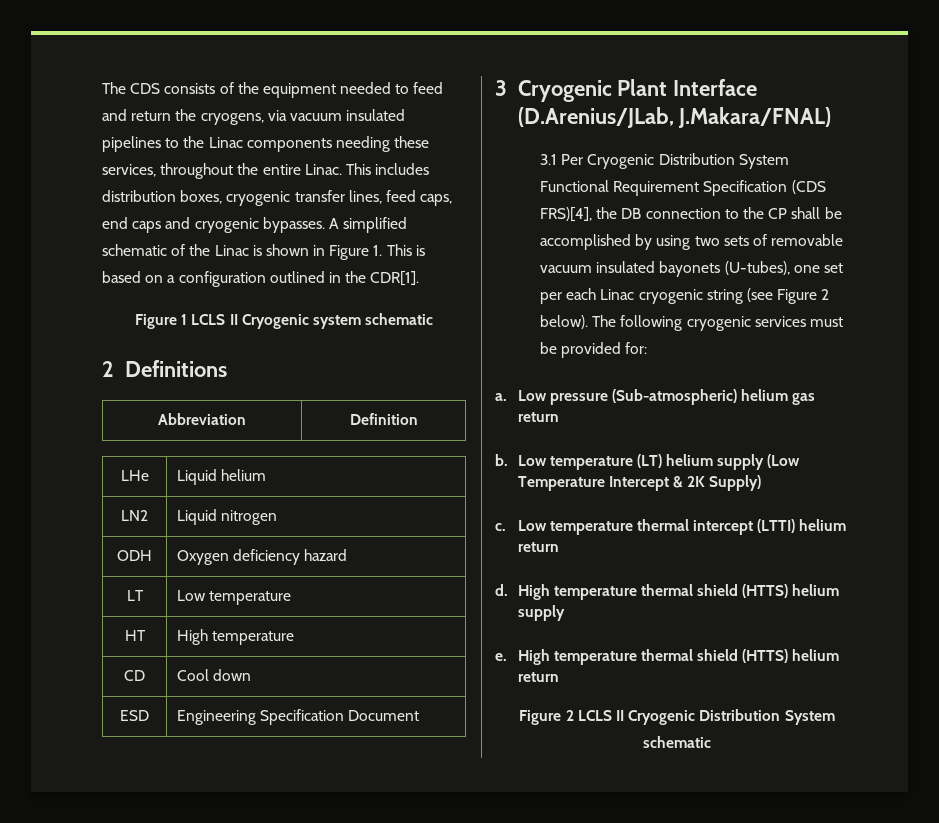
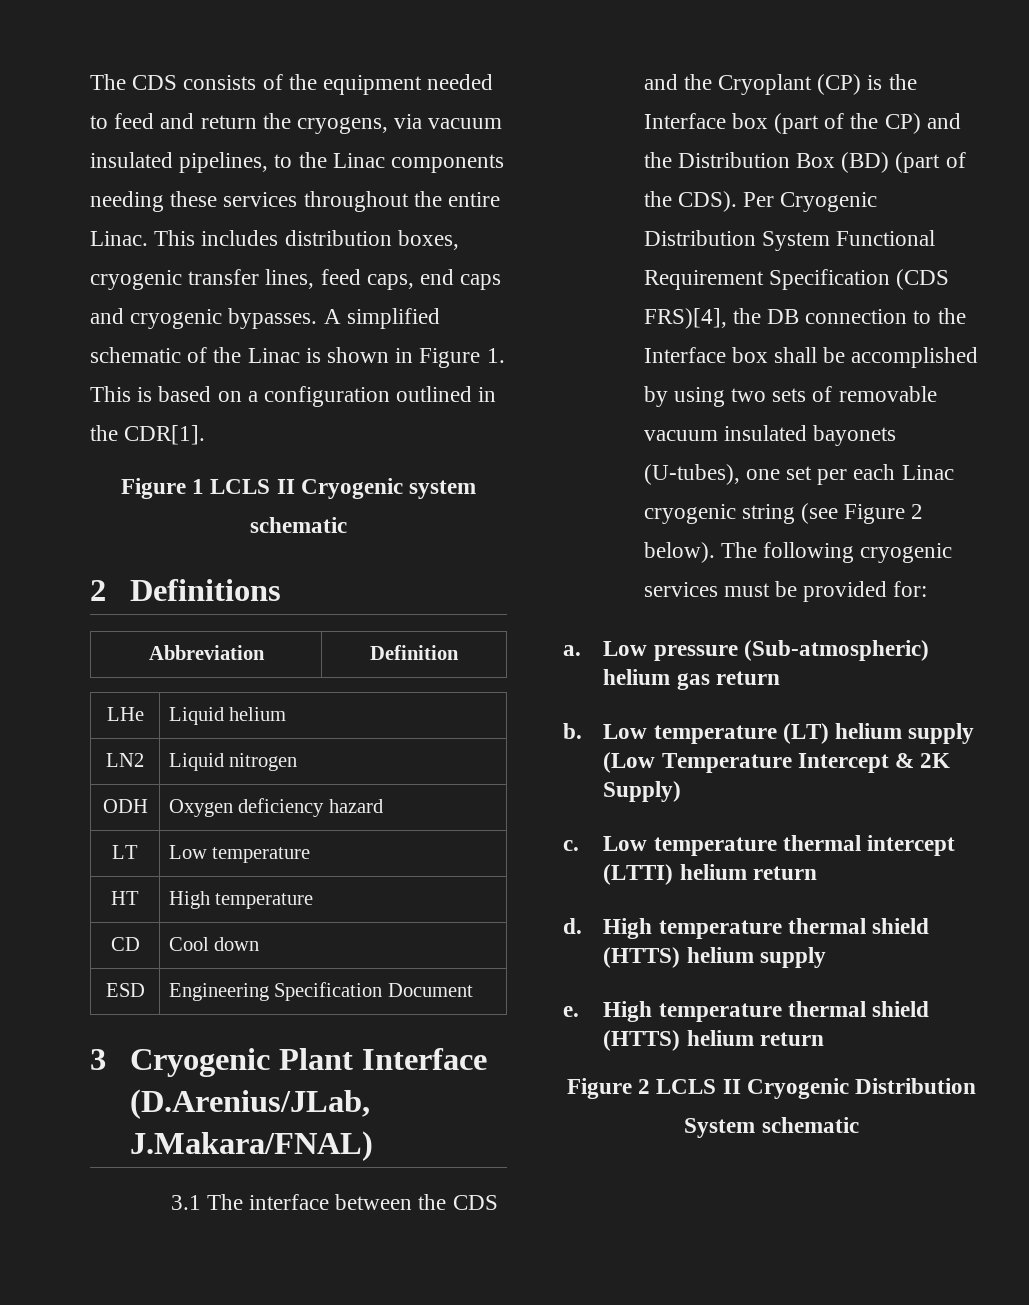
[102,136,161,152] pipelines -> [179,152,269,173] pipelines,
[102,164,156,177] services, -> [223,192,298,207] services
(558, 159) none -> [206,1194,498,1210] [643,74,917,95] [643,113,961,134] [643,152,966,173] [643,191,737,212] The interface between the CDS and the Cryoplant (CP) is the Interface box (part of the CP) and the Distribution Box (BD) (part of the CDS).
[768,208,788,219] CP -> [643,347,768,363] Interface box

